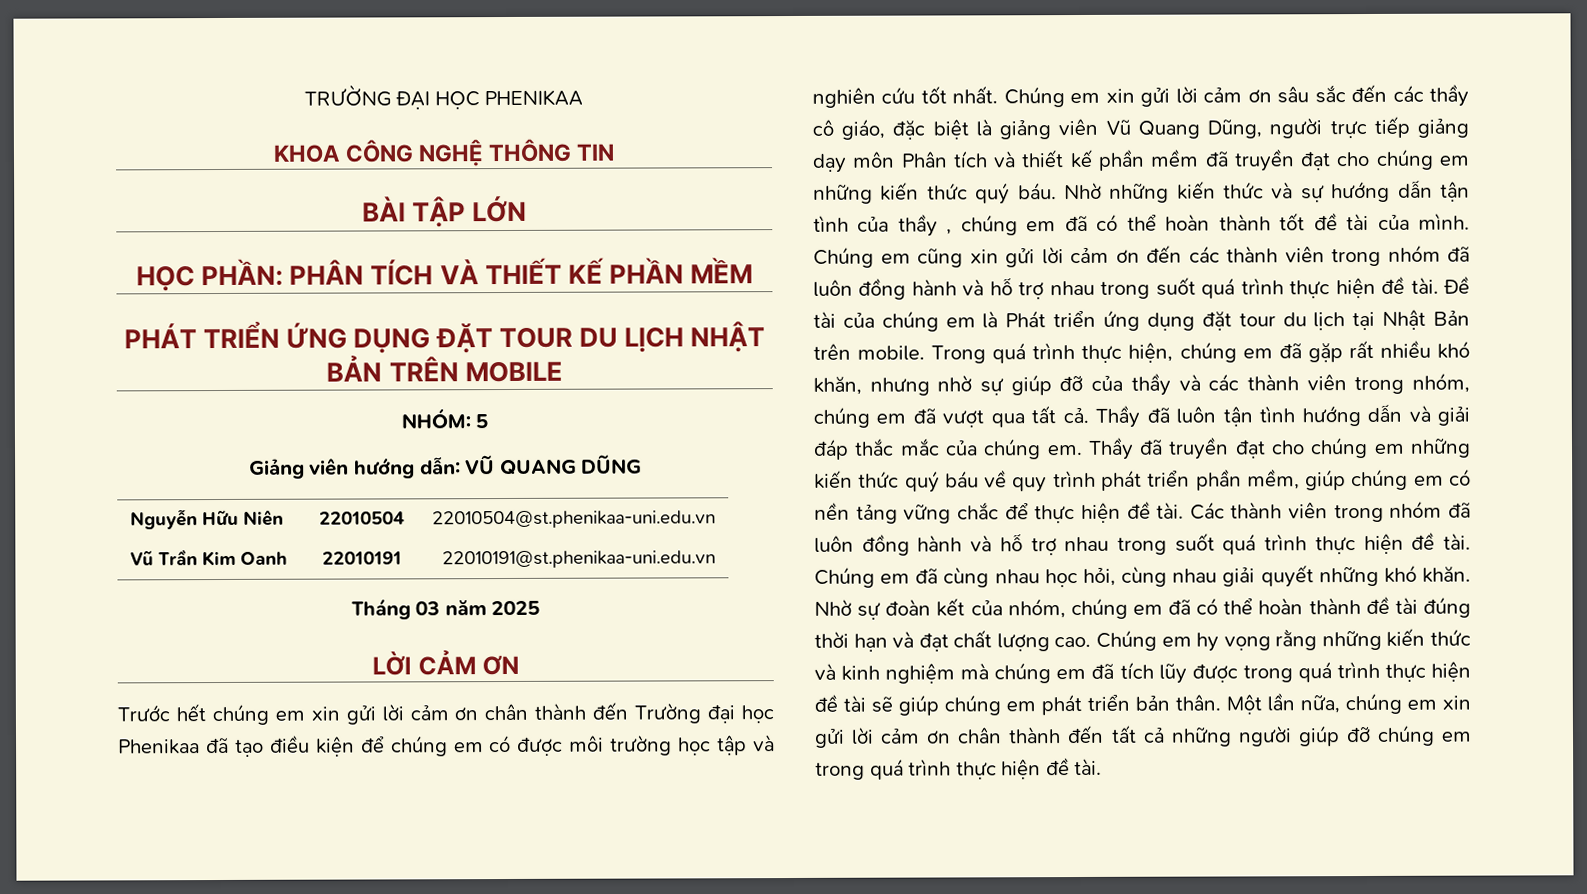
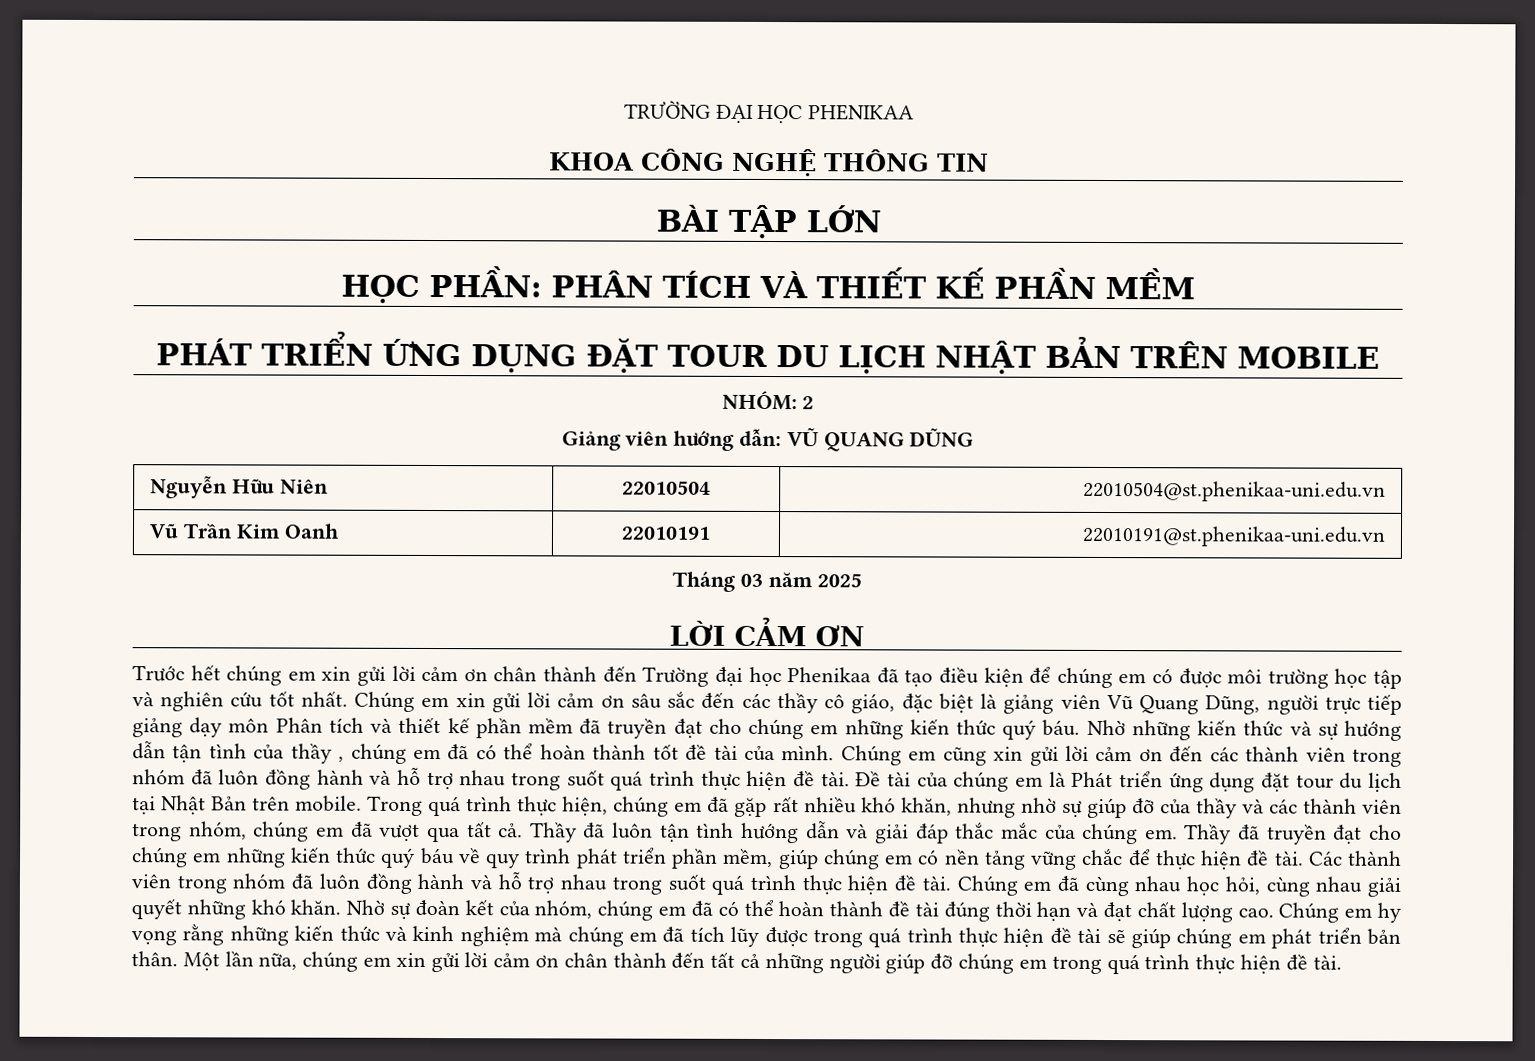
[475,414,489,429] 5 -> [802,396,815,410] 2

